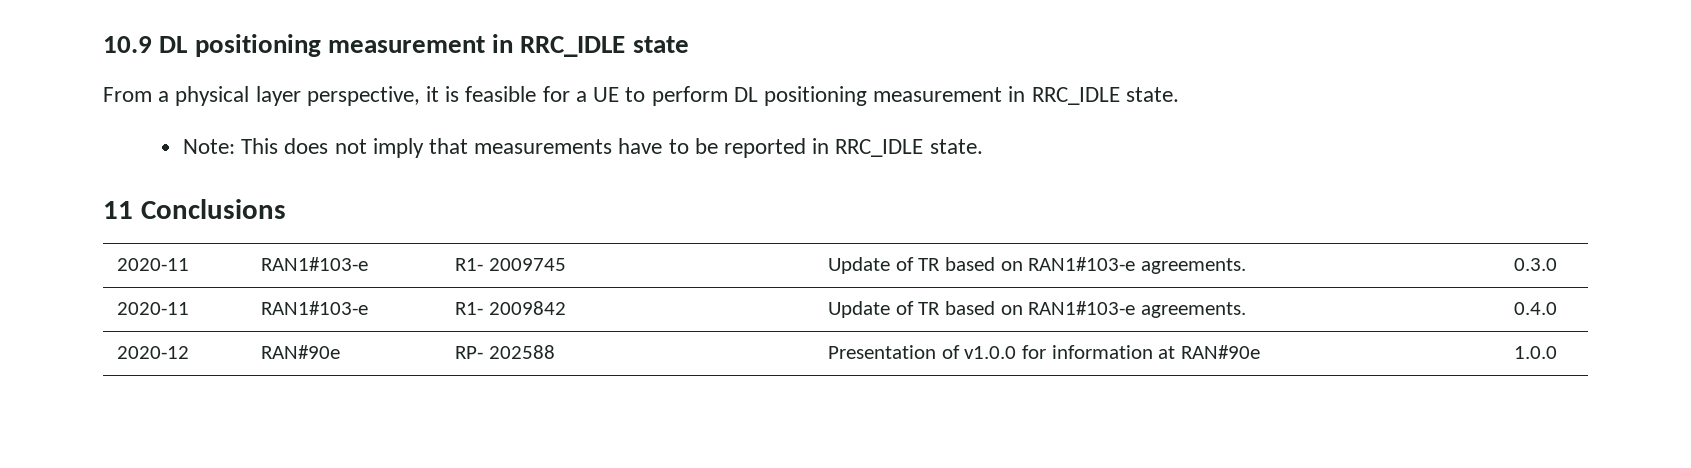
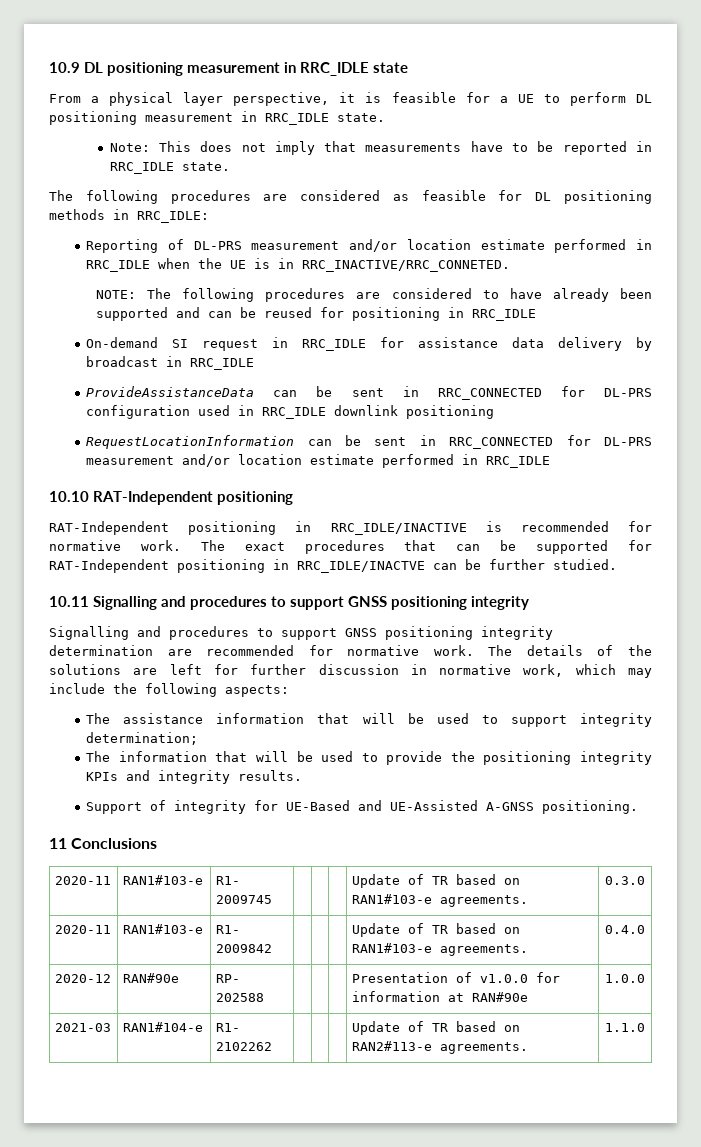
(983, 146) none -> [49,190,652,204] [49,209,209,223] [86,239,652,253] [86,258,511,272] [95,288,653,302] [95,307,536,321] [86,337,652,351] [86,356,255,370] [86,386,652,400] [86,405,495,419] [86,435,652,449] [86,454,551,468] [49,491,294,505] [49,521,652,535] [49,540,653,554] [49,559,617,573] [49,596,530,610] [49,626,553,640] [49,645,652,656] [49,664,652,678] [49,683,289,697] [86,713,653,727] [86,732,199,745] [86,751,652,765] [86,770,303,784] [86,800,639,814] // The following procedures are considered as feasible for DL positioning methods in RRC_IDLE: // Reporting of DL-PRS measurement and/or location estimate performed in RRC_IDLE when the UE is in RRC_INACTIVE/RRC_CONNETED. // NOTE: The following procedures are considered to have already been supported and can be reused for positioning in RRC_IDLE // On-demand SI request in RRC_IDLE for assistance data delivery by broadcast in RRC_IDLE // ProvideAssistanceData can be sent in RRC_CONNECTED for DL-PRS configuration used in RRC_IDLE downlink positioning // RequestLocationInformation can be sent in RRC_CONNECTED for DL-PRS measurement and/or location estimate performed in RRC_IDLE // 10.10 RAT-Independent positioning // RAT-Independent positioning in RRC_IDLE/INACTIVE is recommended for normative work. The exact procedures that can be supported for RAT-Independent positioning in RRC_IDLE/INACTVE can be further studied. // 10.11 Signalling and procedures to support GNSS positioning integrity // Signalling and procedures to support GNSS positioning integrity determination are recommended for normative work. The details of the solutions are left for further discussion in normative work, which may include the following aspects: // The assistance information that will be used to support integrity determination; // The information that will be used to provide the positioning integrity KPIs and integrity results. // Support of integrity for UE-Based and UE-Assisted A-GNSS positioning.
(1557, 352) none -> [54,1023,111,1032] [122,1022,203,1032] [215,1023,240,1032] [215,1042,272,1051] [351,1021,520,1035] [351,1041,528,1054] [605,1023,645,1032] // 2021-03 | RAN1#104-e | R1- 2102262 | | | | Update of TR based on RAN2#113-e agreements. | 1.1.0

